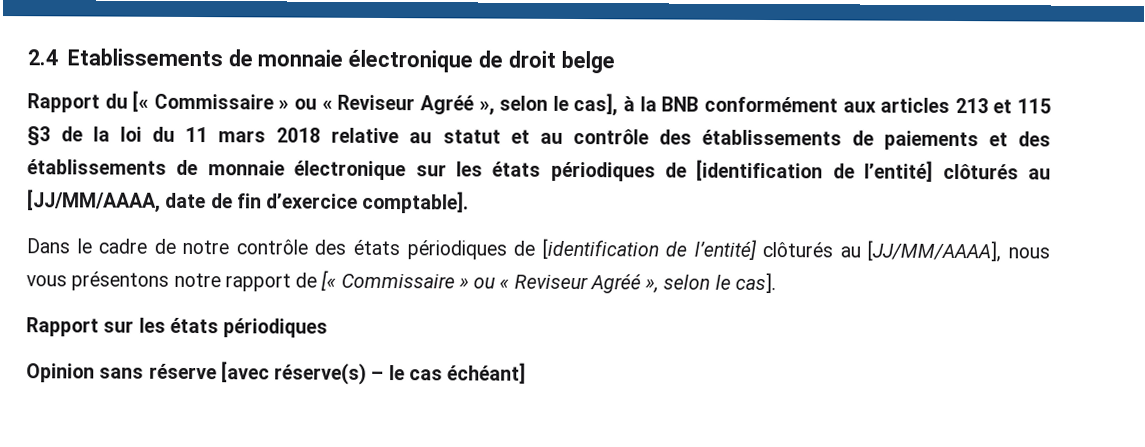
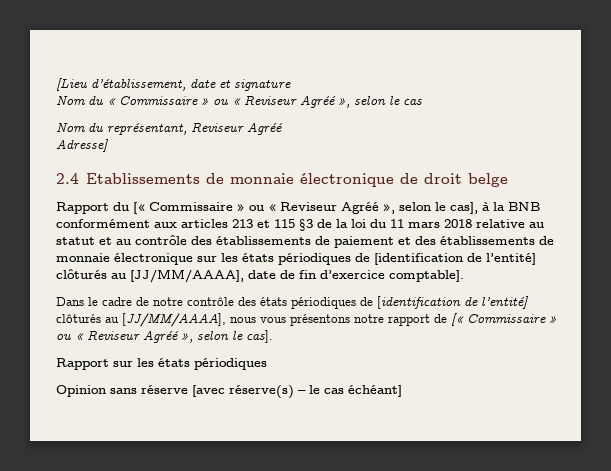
(27, 57) none -> [56,78,291,91] [56,95,422,108] [56,122,283,135] [56,139,108,152] [Lieu d’établissement, date et signature // Nom du « Commissaire » ou « Reviseur Agréé », selon le cas // Nom du représentant, Reviseur Agréé // Adresse] //
[883,130,979,151] paiements -> [334,236,394,248] paiement
[27,189,161,213] [JJ/MM/AAAA, -> [130,269,244,283] [JJ/MM/AAAA],

